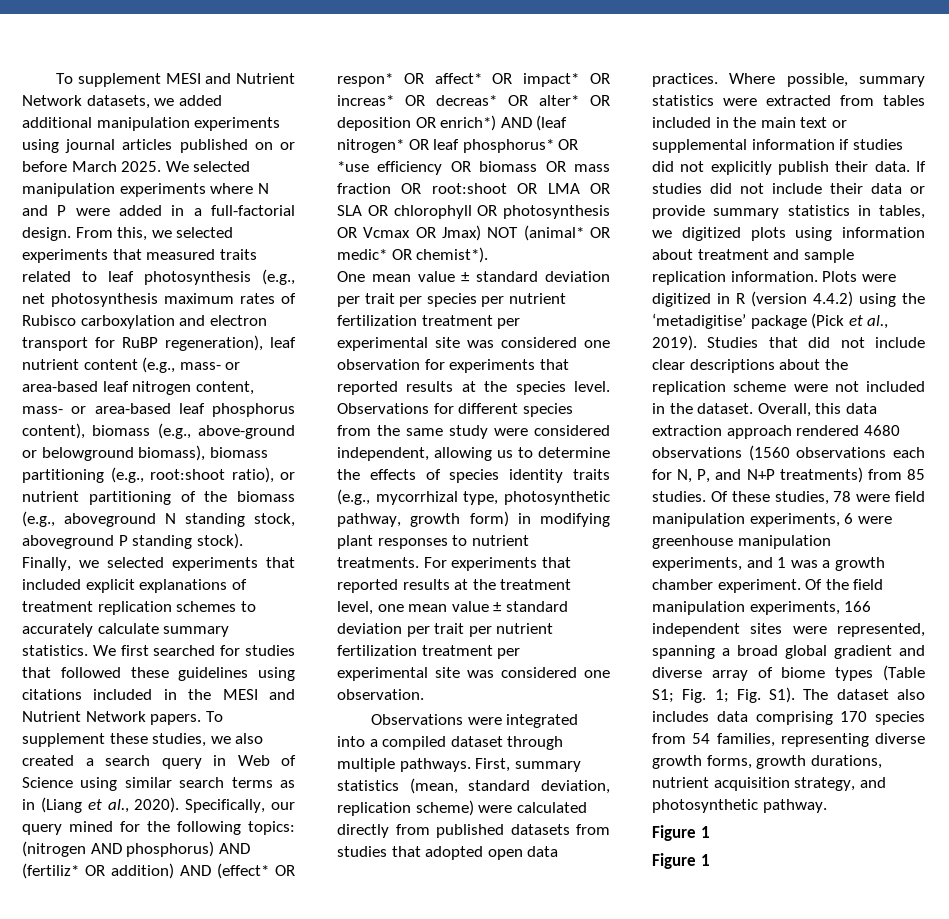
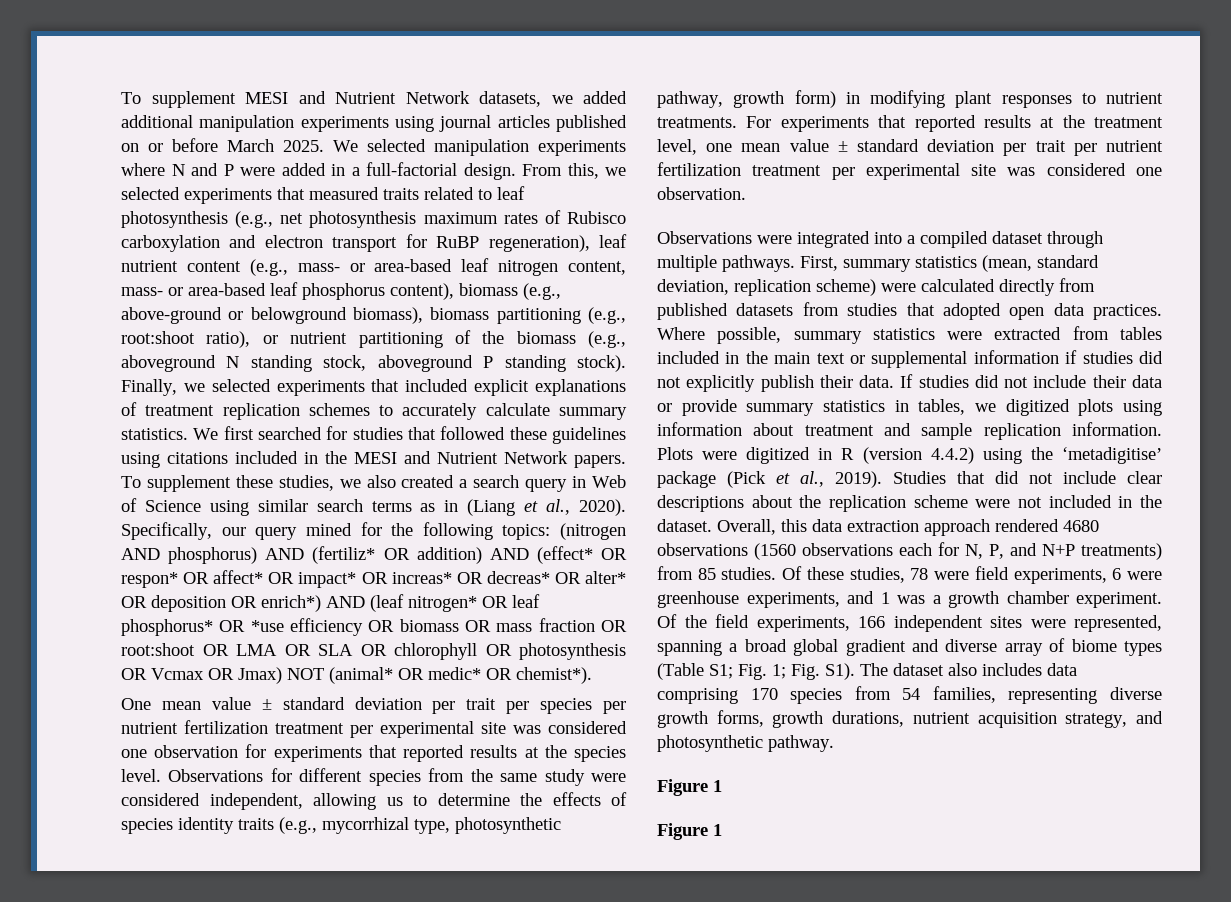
[652,513,745,527] manipulation -> (1009, 573) none
[737,535,831,549] manipulation -> (739, 599) none
[652,601,745,615] manipulation -> (749, 621) none

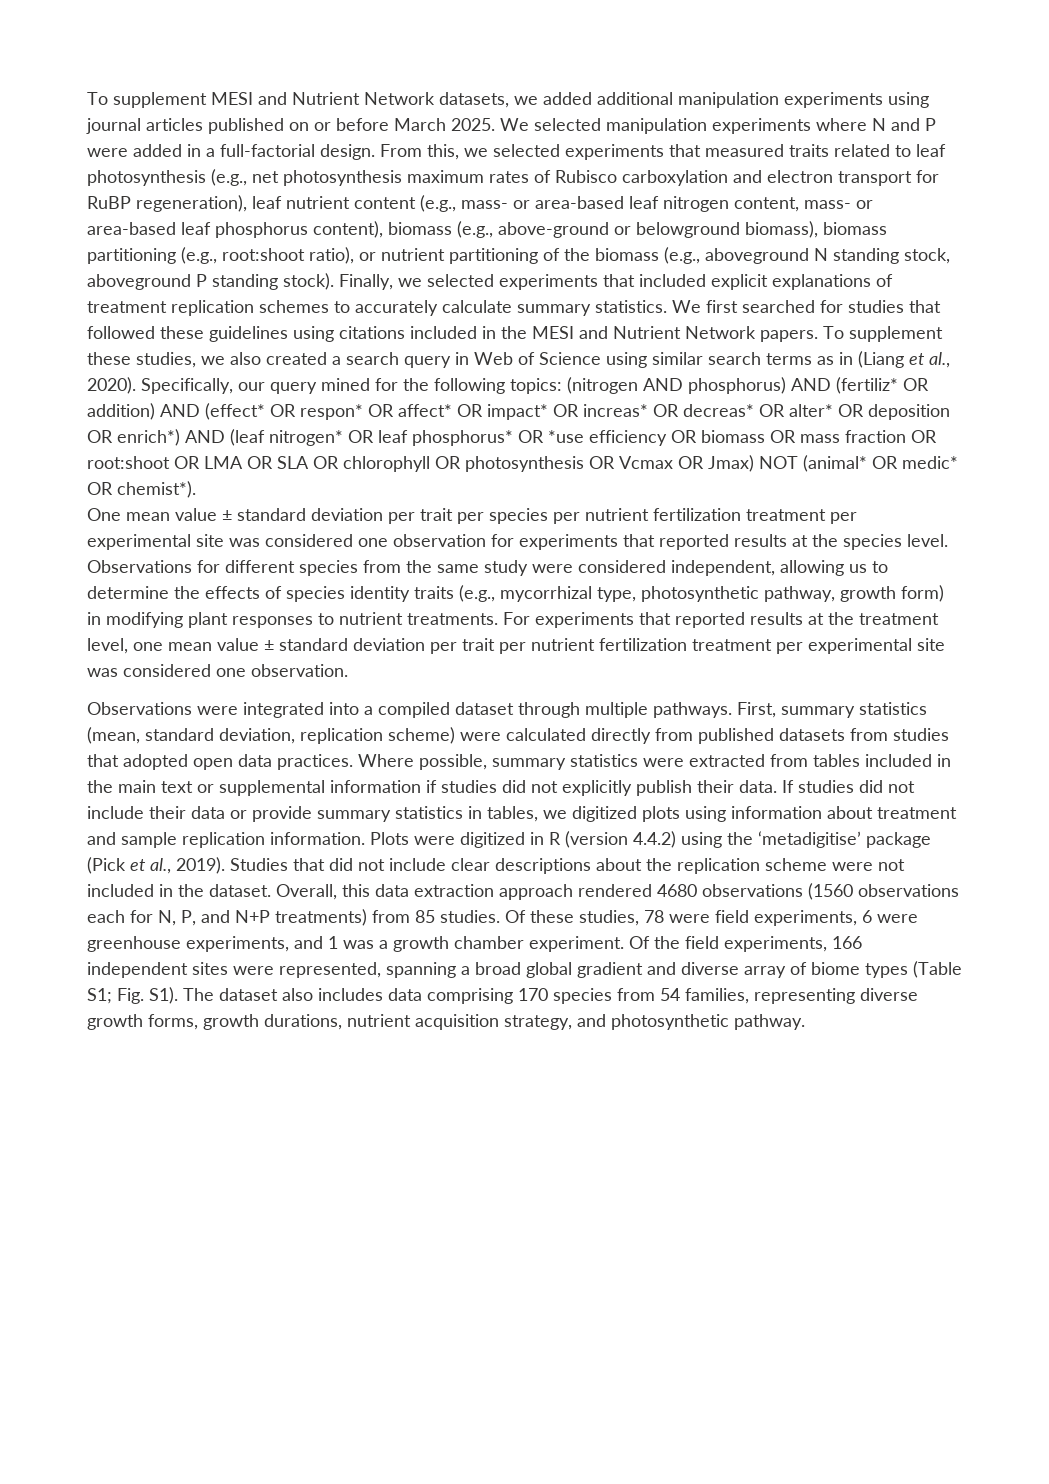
[772,664,820,680] 1; Fig. -> (144, 996) none
[657,779,722,796] [657,823,722,840] // Figure 1 // Figure 1 -> (805, 1022) none

